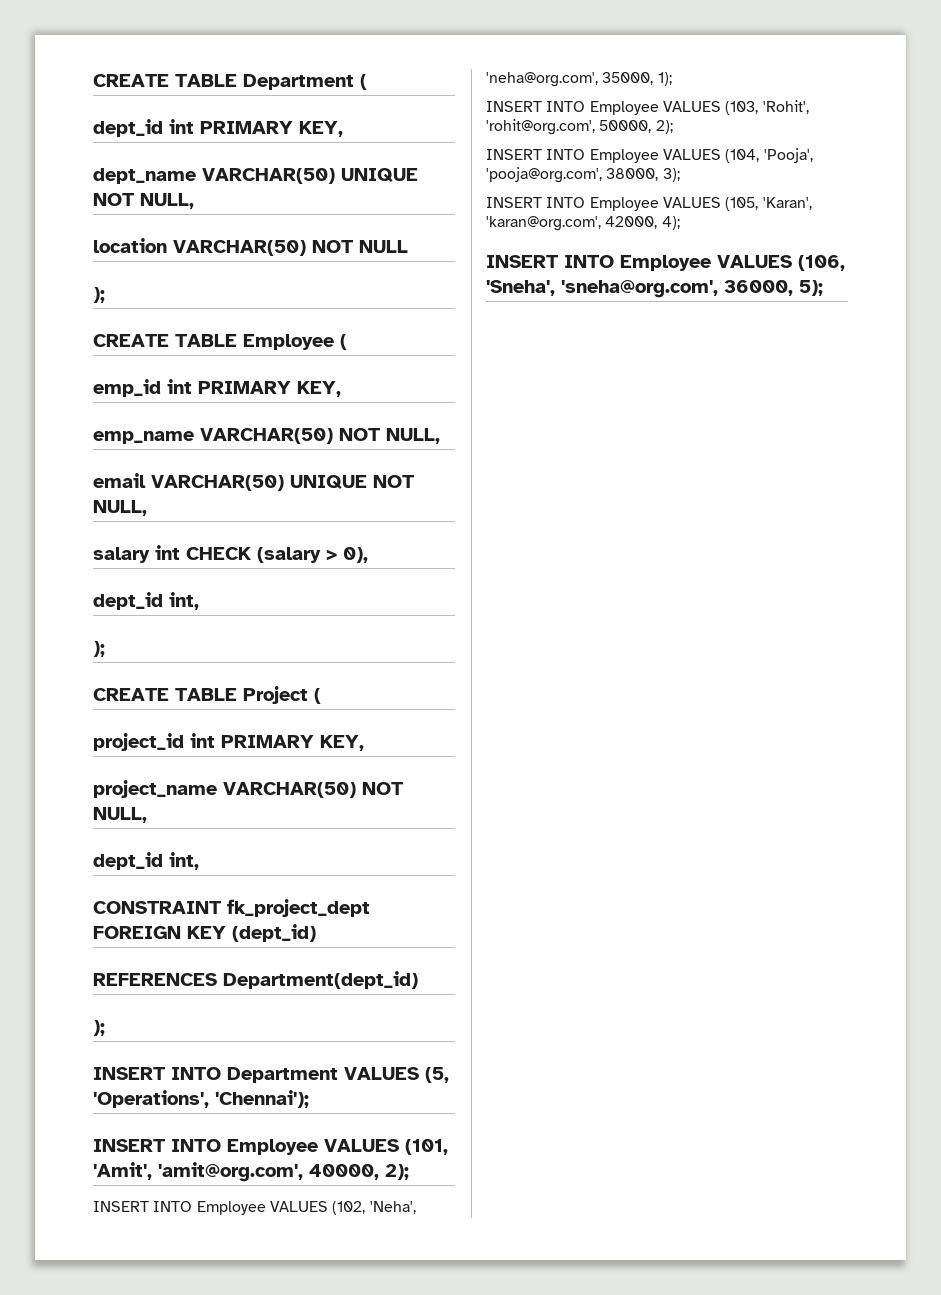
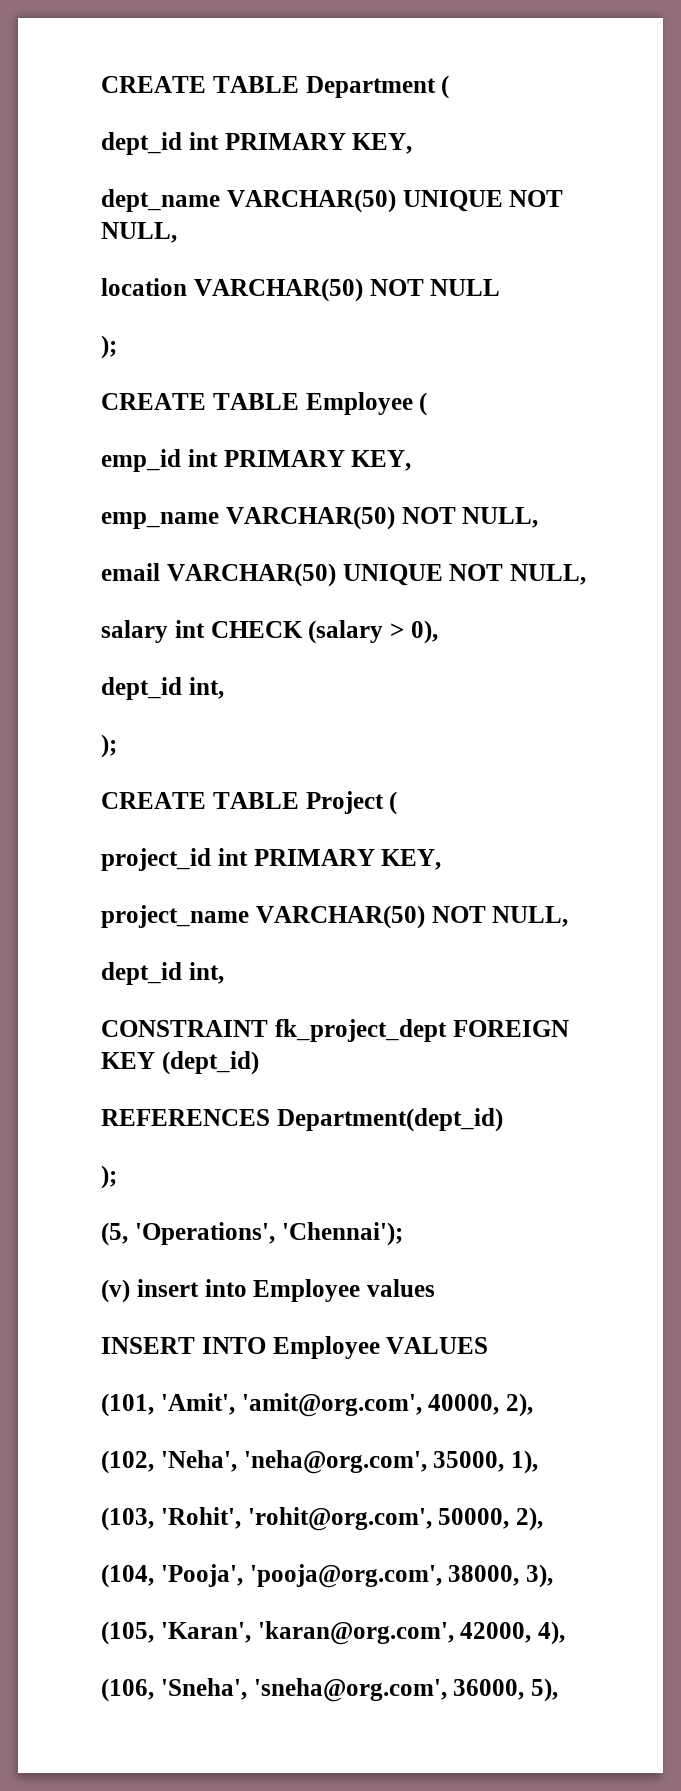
[93,1067,419,1083] INSERT INTO Department VALUES -> (117, 1177) none
[93,1139,399,1155] // INSERT INTO Employee VALUES -> [101,1279,435,1303] [101,1336,489,1359] // (v) insert into Employee values // INSERT INTO Employee VALUES //
[385,1164,409,1180] [93,1201,416,1215] [486,72,672,87] [486,100,809,115] [486,119,673,135] [486,148,813,163] [486,167,680,183] [486,197,812,211] [486,216,680,231] [486,255,792,271] 2); // INSERT INTO Employee VALUES (102, 'Neha', 'neha@org.com', 35000, 1); // INSERT INTO Employee VALUES (103, 'Rohit', 'rohit@org.com', 50000, 2); // INSERT INTO Employee VALUES (104, 'Pooja', 'pooja@org.com', 38000, 3); // INSERT INTO Employee VALUES (105, 'Karan', 'karan@org.com', 42000, 4); // INSERT INTO Employee VALUES -> [506,1393,533,1417] [101,1450,538,1474] [101,1507,543,1531] [101,1564,553,1588] [101,1621,565,1645] 2), // (102, 'Neha', 'neha@org.com', 35000, 1), // (103, 'Rohit', 'rohit@org.com', 50000, 2), // (104, 'Pooja', 'pooja@org.com', 38000, 3), // (105, 'Karan', 'karan@org.com', 42000, 4), //
[799,280,823,296] 5); -> [531,1678,558,1702] 5),

